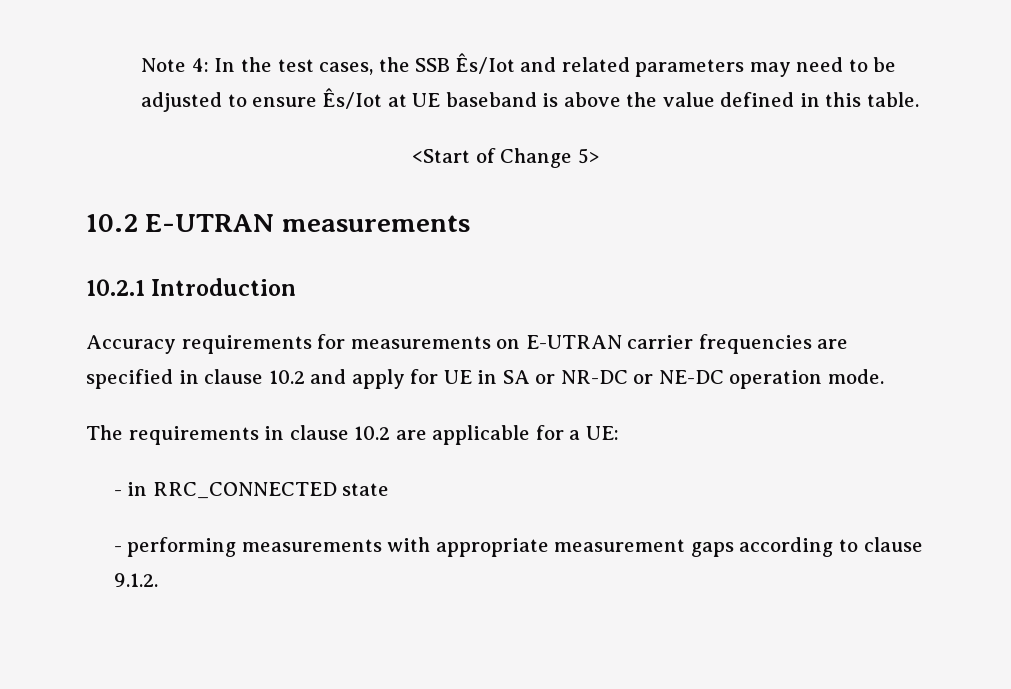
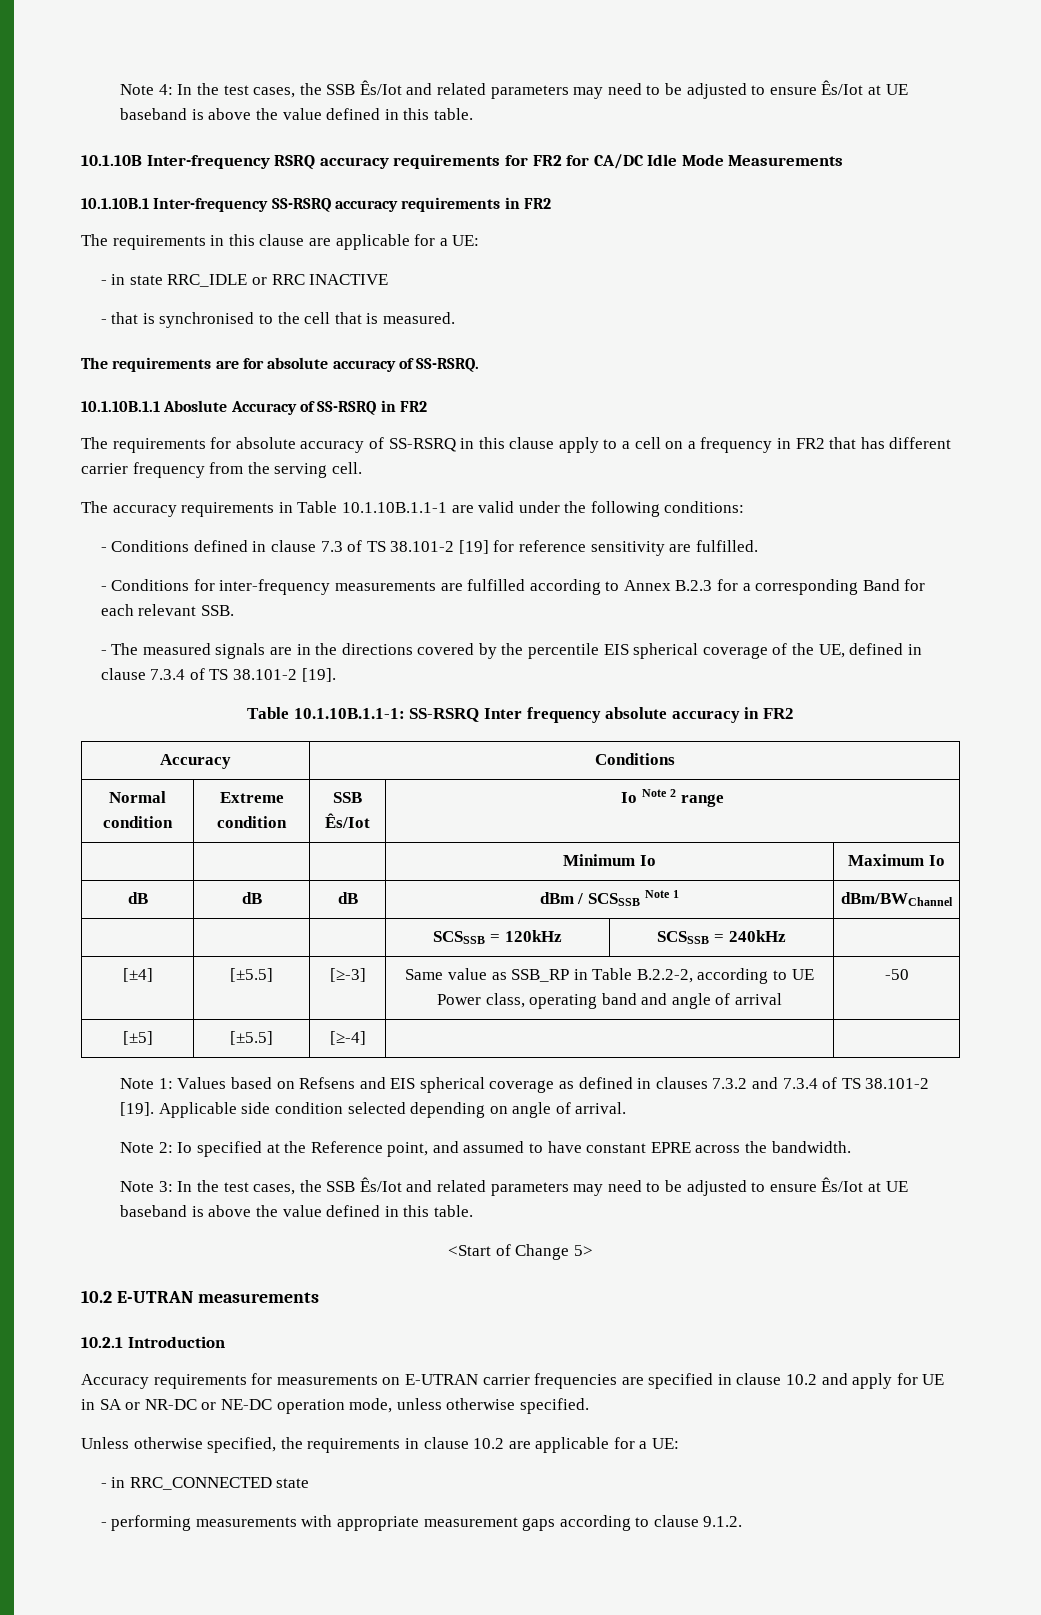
(919, 99) none -> [81,154,844,170] [81,197,551,212] [81,234,480,250] [100,274,389,287] [100,312,455,328] [81,357,480,372] [81,400,427,415] [81,437,952,453] [81,462,362,478] [81,501,745,517] [100,540,758,556] [100,579,926,595] [100,604,234,616] [100,643,922,659] [100,668,336,682] [247,707,794,723] [160,754,231,769] [594,753,675,765] [109,791,166,803] [103,816,173,828] [219,792,284,803] [217,816,287,828] [333,792,362,803] [325,813,370,828] [621,789,724,807] [563,854,656,866] [848,854,945,866] [127,892,148,904] [241,892,262,904] [337,892,358,904] [539,890,680,906] [841,892,953,906] [433,930,562,944] [657,930,786,944] [122,968,153,982] [230,968,273,982] [329,968,366,982] [405,968,814,984] [436,993,783,1009] [884,969,909,980] [122,1031,153,1045] [230,1031,273,1045] [329,1031,366,1045] [120,1077,930,1093] [120,1102,627,1118] [120,1141,851,1157] [120,1177,908,1196] [120,1205,473,1217] // 10.1.10B Inter-frequency RSRQ accuracy requirements for FR2 for CA/DC Idle Mode Measurements // 10.1.10B.1 Inter-frequency SS-RSRQ accuracy requirements in FR2 // The requirements in this clause are applicable for a UE: // - in state RRC_IDLE or RRC INACTIVE // - that is synchronised to the cell that is measured. // The requirements are for absolute accuracy of SS-RSRQ. // 10.1.10B.1.1 Aboslute Accuracy of SS-RSRQ in FR2 // The requirements for absolute accuracy of SS-RSRQ in this clause apply to a cell on a frequency in FR2 that has different carrier frequency from the serving cell. // The accuracy requirements in Table 10.1.10B.1.1-1 are valid under the following conditions: // - Conditions defined in clause 7.3 of TS 38.101-2 [19] for reference sensitivity are fulfilled. // - Conditions for inter-frequency measurements are fulfilled according to Annex B.2.3 for a corresponding Band for each relevant SSB. // - The measured signals are in the directions covered by the percentile EIS spherical coverage of the UE, defined in clause 7.3.4 of TS 38.101-2 [19]. // Table 10.1.10B.1.1-1: SS-RSRQ Inter frequency absolute accuracy in FR2 // Accuracy | Conditions // Normal condition | Extreme condition | SSB Ês/Iot | Io Note 2 range // | | | Minimum Io | Maximum Io // dB | dB | dB | dBm / SCSSSB Note 1 | dBm/BWChannel // | | | SCSSSB = 120kHz | SCSSSB = 240kHz | // [±4] | [±5.5] | [≥-3] | Same value as SSB_RP in Table B.2.2-2, according to UE Power class, operating band and angle of arrival | -50 // [±5] | [±5.5] | [≥-4] | | // Note 1: Values based on Refsens and EIS spherical coverage as defined in clauses 7.3.2 and 7.3.4 of TS 38.101-2 [19]. Applicable side condition selected depending on angle of arrival. // Note 2: Io specified at the Reference point, and assumed to have constant EPRE across the bandwidth. // Note 3: In the test cases, the SSB Ês/Iot and related parameters may need to be adjusted to ensure Ês/Iot at UE baseband is above the value defined in this table.
[828,369,885,384] [86,425,123,440] mode. // The -> [349,1398,589,1414] [81,1437,303,1453] mode, unless otherwise specified. // Unless otherwise specified, the

